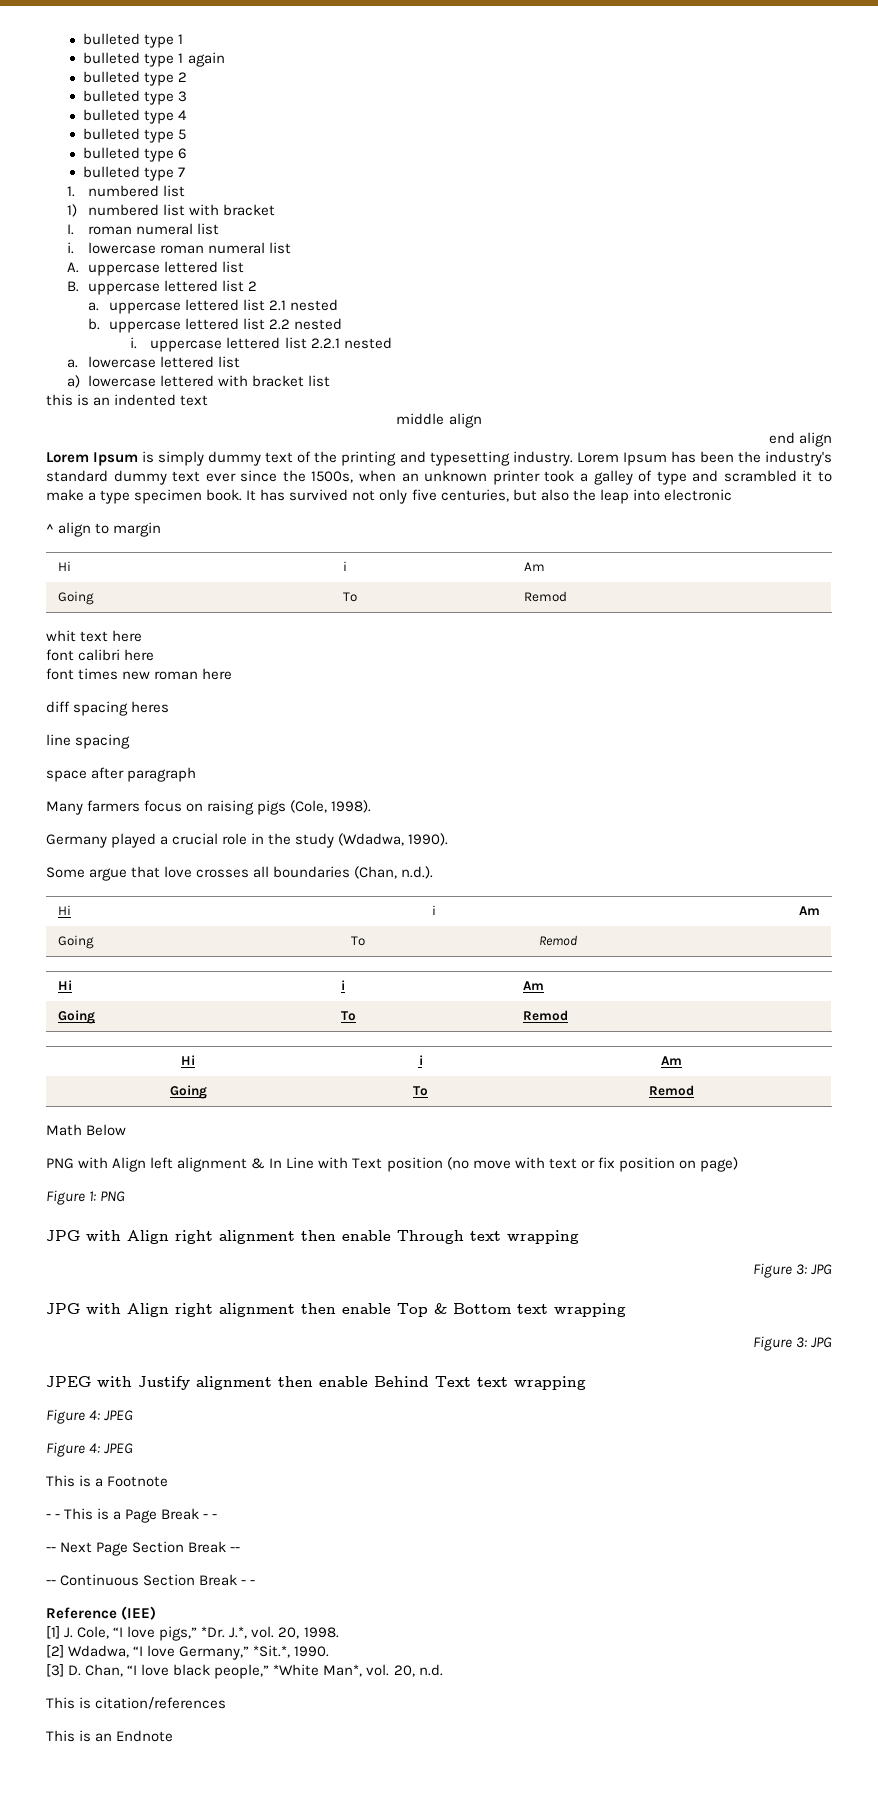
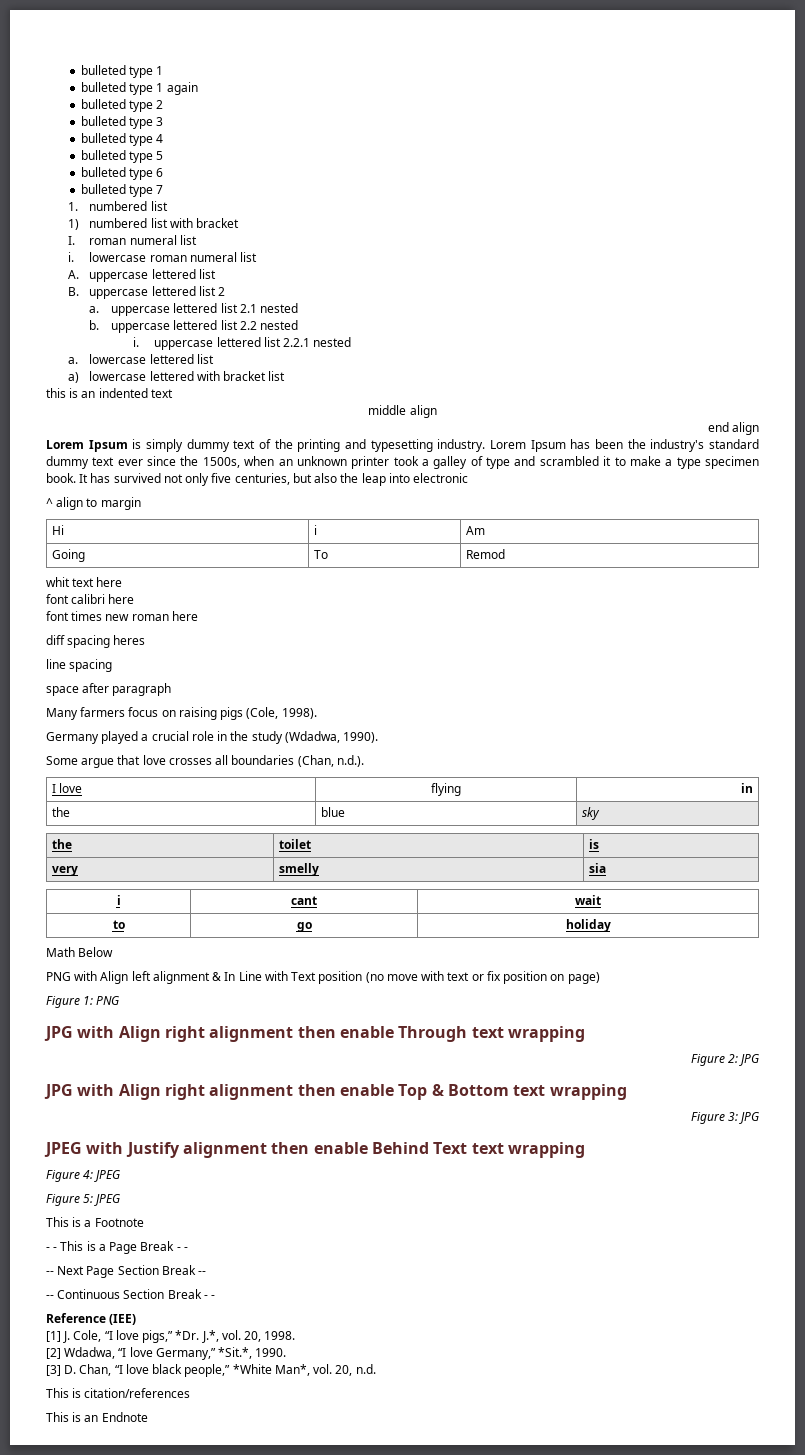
[57,905,71,915] [431,905,436,915] [799,906,821,915] [57,935,94,949] [350,936,365,946] [538,935,577,946] [57,980,72,990] [340,980,345,990] [522,981,544,990] [57,1010,95,1024] [340,1011,356,1021] [522,1010,568,1021] [181,1055,195,1065] [418,1055,423,1065] [661,1056,682,1065] [169,1085,207,1099] [413,1086,428,1096] [649,1085,694,1096] Hi | i | Am // Going | To | Remod // Hi | i | Am // Going | To | Remod // Hi | i | Am // Going | To | Remod -> [51,783,82,793] [430,783,461,796] [741,783,754,793] [51,807,70,817] [320,807,345,817] [581,807,600,820] [51,839,72,849] [278,839,311,849] [588,839,599,849] [51,866,78,876] [278,863,319,876] [588,863,606,873] [116,895,121,905] [291,896,317,905] [575,895,601,905] [112,920,125,929] [296,922,312,932] [565,919,611,932] I love | flying | in // the | blue | sky // the | toilet | is // very | smelly | sia // i | cant | wait // to | go | holiday
[795,1264,807,1275] 3: -> [727,1054,738,1063] 2:
[89,1443,101,1453] 4: -> [83,1194,94,1203] 5:

